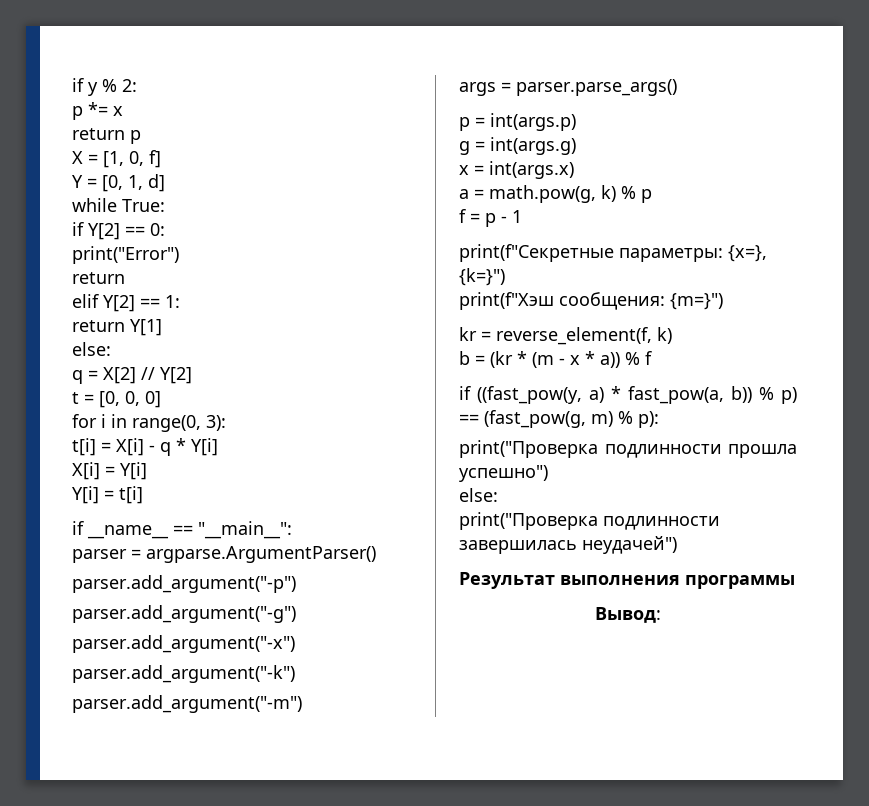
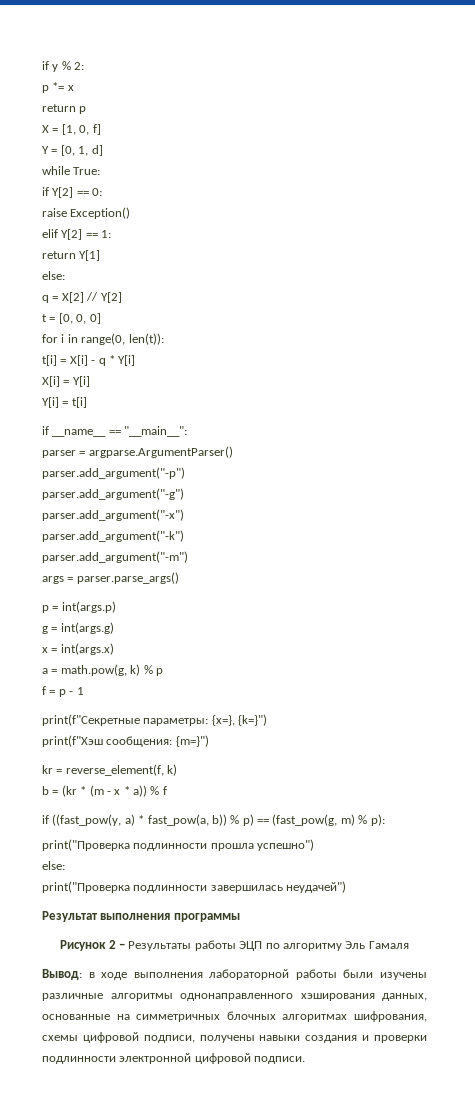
[72,246,179,264] [72,272,125,284] print("Error") // return -> [42,207,131,219] raise Exception()
[206,415,226,431] 3): -> [128,333,164,345] len(t)):
[595,607,661,623] Вывод: -> [60,940,409,951] [42,969,427,980] [42,993,427,1001] [42,1011,427,1022] [42,1032,427,1043] [42,1053,306,1064] Рисунок 2 – Результаты работы ЭЦП по алгоритму Эль Гамаля // Вывод: в ходе выполнения лабораторной работы были изучены различные алгоритмы однонаправленного хэширования данных, основанные на симметричных блочных алгоритмах шифрования, схемы цифровой подписи, получены навыки создания и проверки подлинности электронной цифровой подписи.

